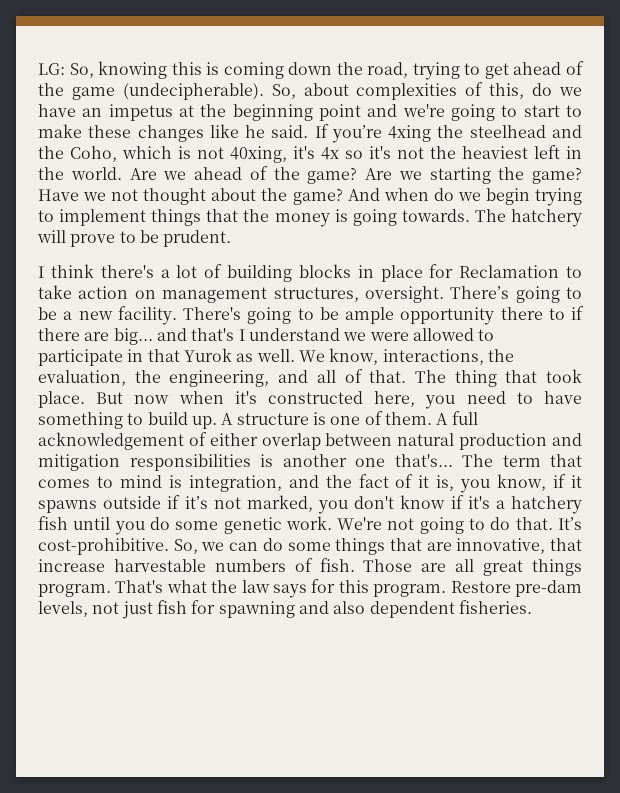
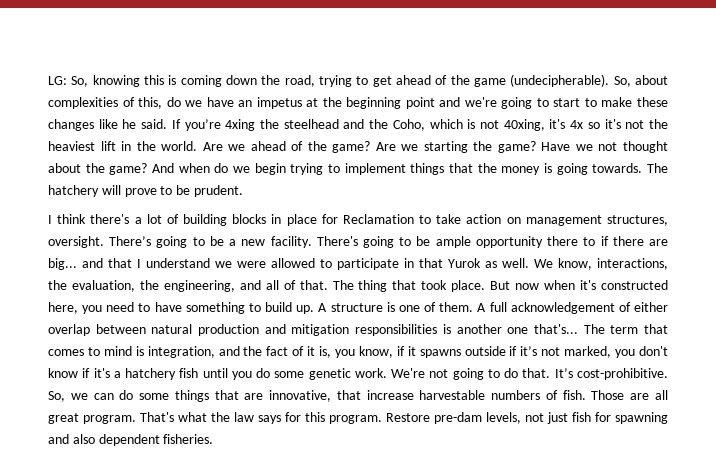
[534,145,560,159] left -> [100,141,116,151] lift
[191,328,235,341] that's -> [108,258,132,268] that
[532,559,583,576] things -> (79, 418) none

